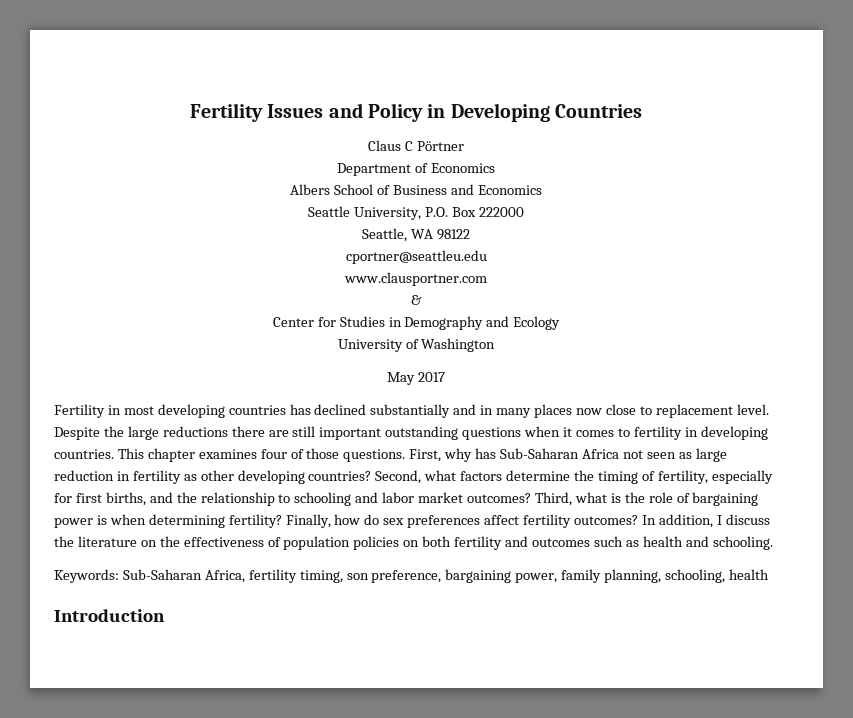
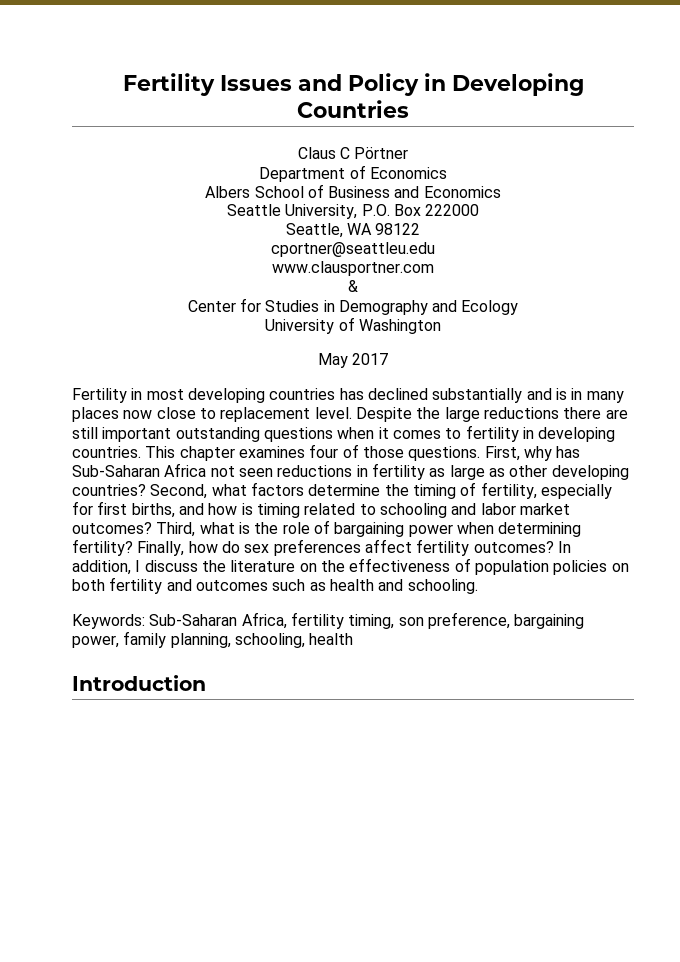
(477, 409) none -> [555,388,567,400] is
[678,448,727,462] [54,470,181,484] as large reduction in fertility -> [277,463,485,480] reductions in fertility as large
[176,492,275,506] the relationship -> [208,503,356,518] how is timing related
[96,515,107,525] is -> (453, 530) none

